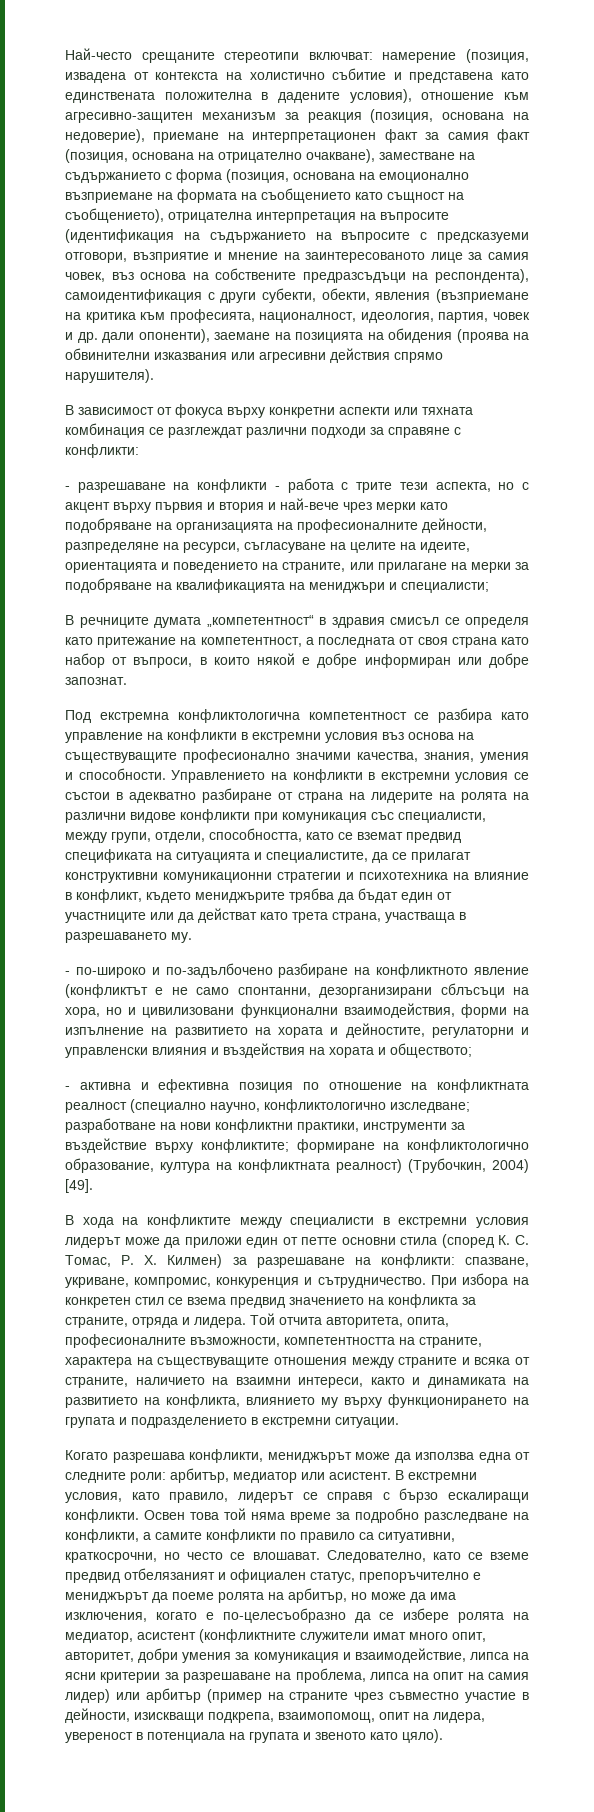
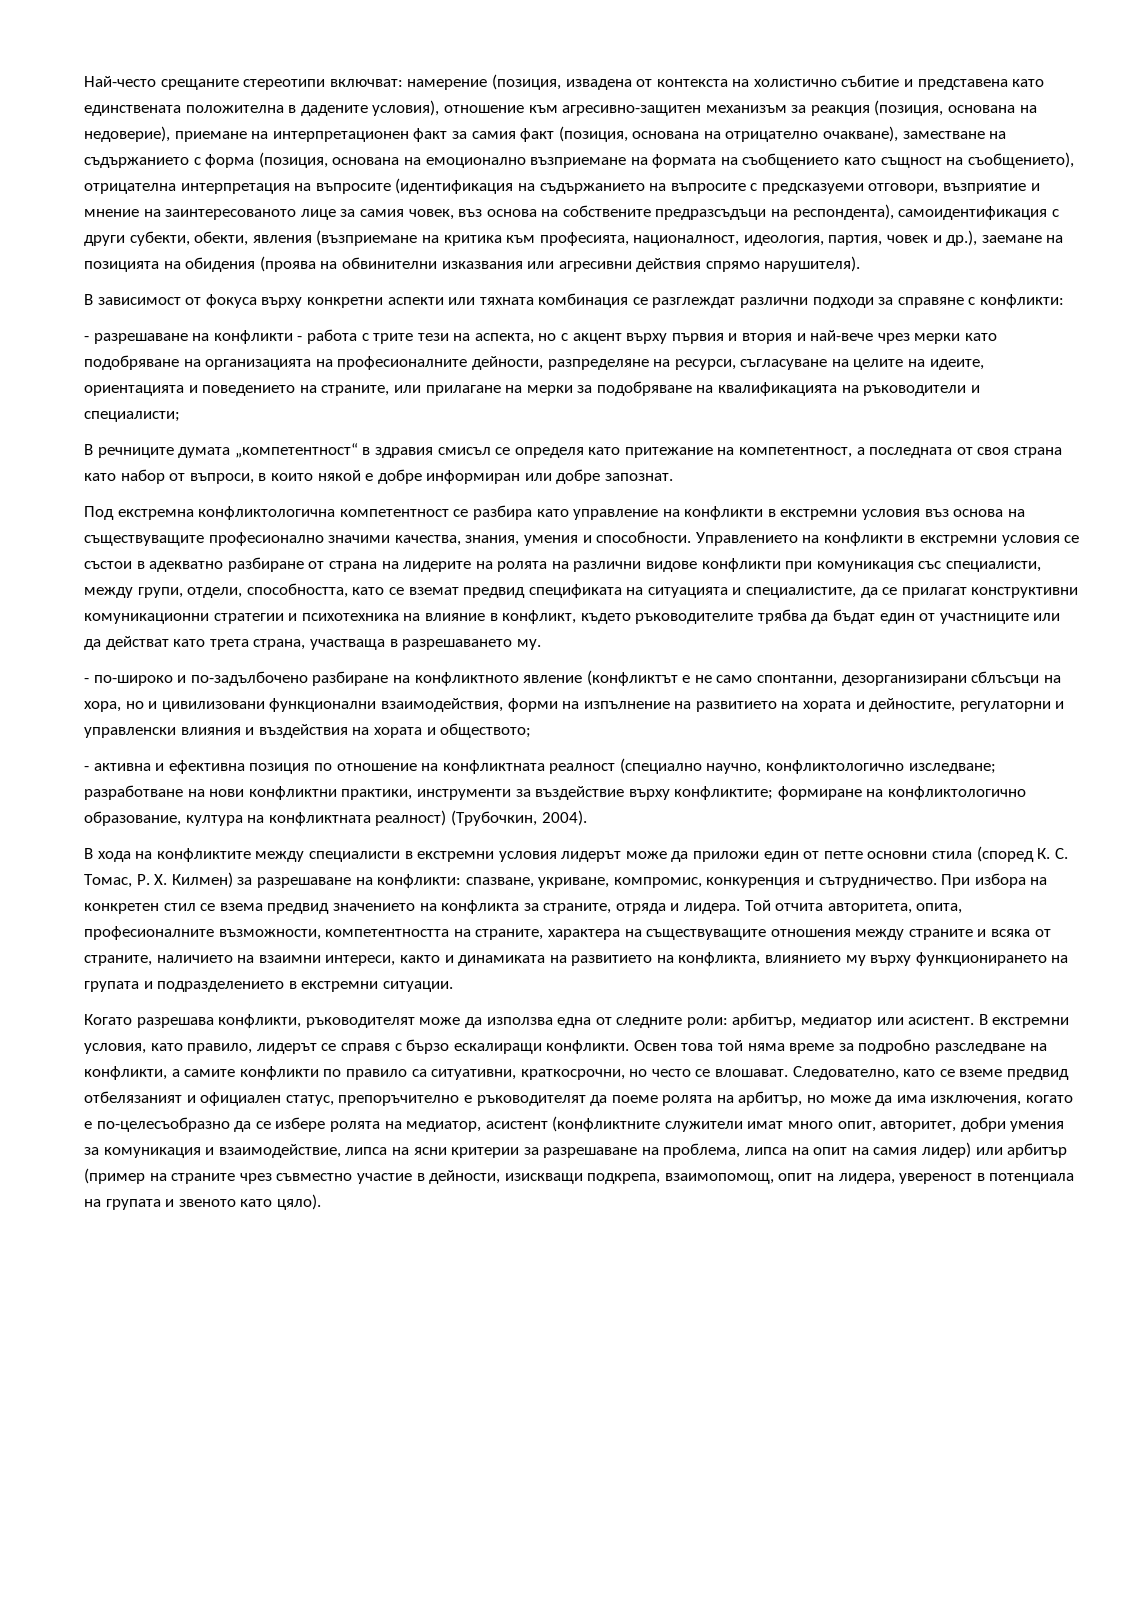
[77,329,210,343] др. дали опоненти), -> [946,230,978,246] др.),
(428, 486) none -> [453,333,471,341] на
[309,582,385,593] мениджъри -> [863,385,967,396] ръководители
[195,892,285,903] мениджърите -> [635,613,754,624] ръководителите
[492,1159,529,1173] [65,1179,93,1193] 2004) [49]. -> [541,810,587,826] 2004).
[267,1452,352,1463] мениджърът -> [305,1017,415,1028] ръководителят
[65,1592,149,1603] мениджърът -> [476,1095,586,1106] ръководителят

